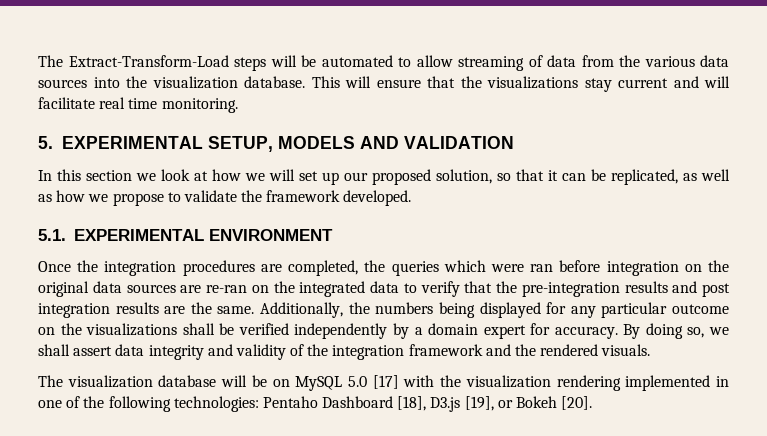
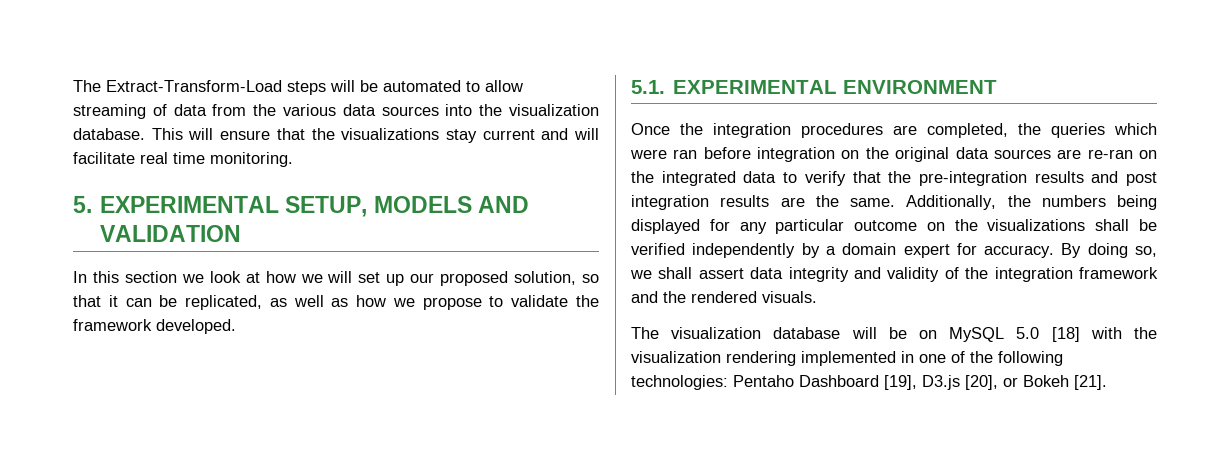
[372,375,399,389] [17] -> [1051,327,1080,342] [18]
[397,396,494,412] [18], D3.js [19], -> [884,375,998,390] [19], D3.js [20],
[561,396,593,410] [20]. -> [1074,375,1107,390] [21].

